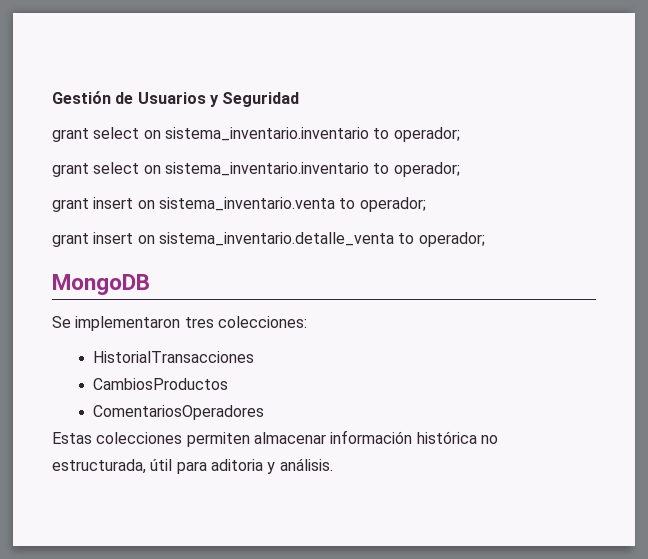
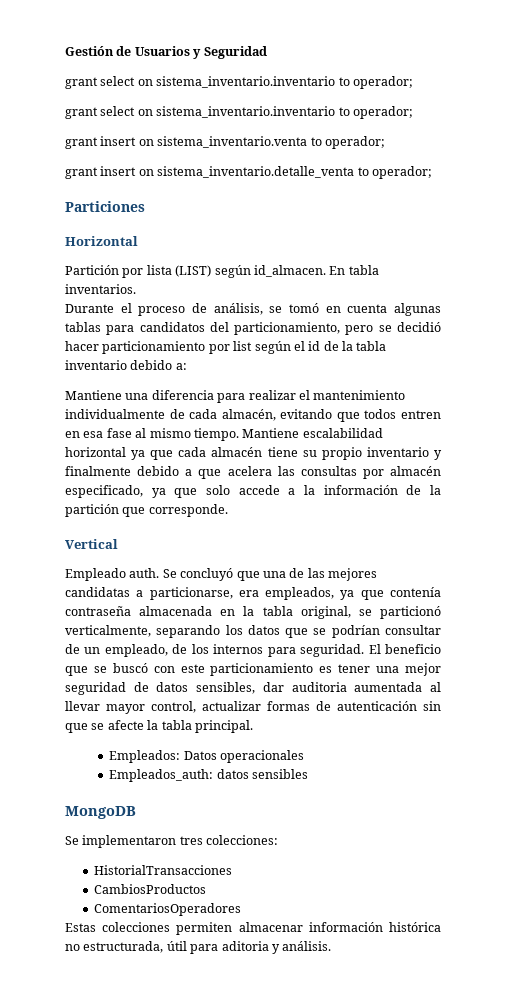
(485, 239) none -> [65,201,145,212] [65,236,138,246] [65,265,379,278] [65,284,136,294] [65,303,441,316] [65,322,441,335] [65,341,387,354] [65,360,187,370] [65,390,406,403] [65,409,441,422] [65,428,383,441] [65,447,442,460] [65,466,441,479] [65,485,441,498] [65,504,228,517] [65,539,118,549] [65,568,377,581] [65,587,441,600] [65,606,441,619] [65,625,441,638] [65,644,442,657] [65,663,442,676] [65,682,441,695] [65,701,441,714] [65,720,253,733] [109,750,304,763] [109,769,308,782] // Particiones // Horizontal // Partición por lista (LIST) según id_almacen. En tabla inventarios. // Durante el proceso de análisis, se tomó en cuenta algunas tablas para candidatos del particionamiento, pero se decidió hacer particionamiento por list según el id de la tabla inventario debido a: // Mantiene una diferencia para realizar el mantenimiento individualmente de cada almacén, evitando que todos entren en esa fase al mismo tiempo. Mantiene escalabilidad horizontal ya que cada almacén tiene su propio inventario y finalmente debido a que acelera las consultas por almacén especificado, ya que solo accede a la información de la partición que corresponde. // Vertical // Empleado auth. Se concluyó que una de las mejores candidatas a particionarse, era empleados, ya que contenía contraseña almacenada en la tabla original, se particionó verticalmente, separando los datos que se podrían consultar de un empleado, de los internos para seguridad. El beneficio que se buscó con este particionamiento es tener una mejor seguridad de datos sensibles, dar auditoria aumentada al llevar mayor control, actualizar formas de autenticación sin que se afecte la tabla principal. // Empleados: Datos operacionales // Empleados_auth: datos sensibles

